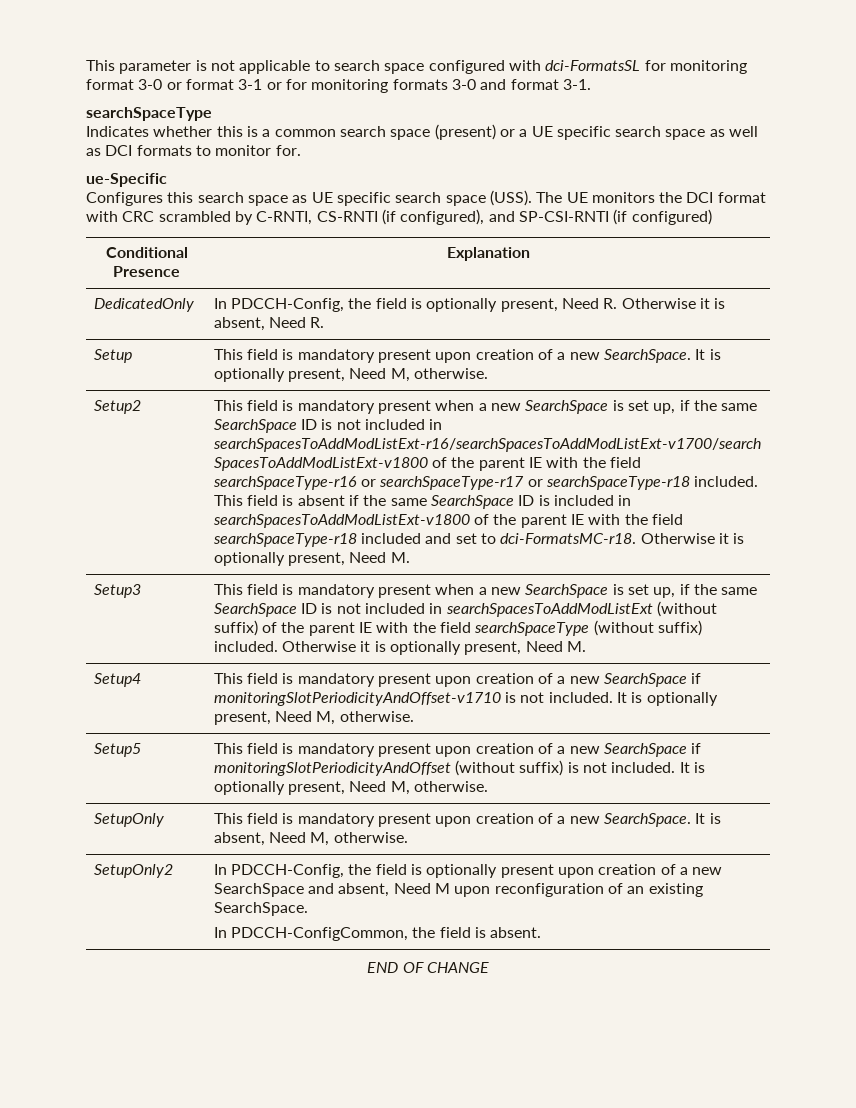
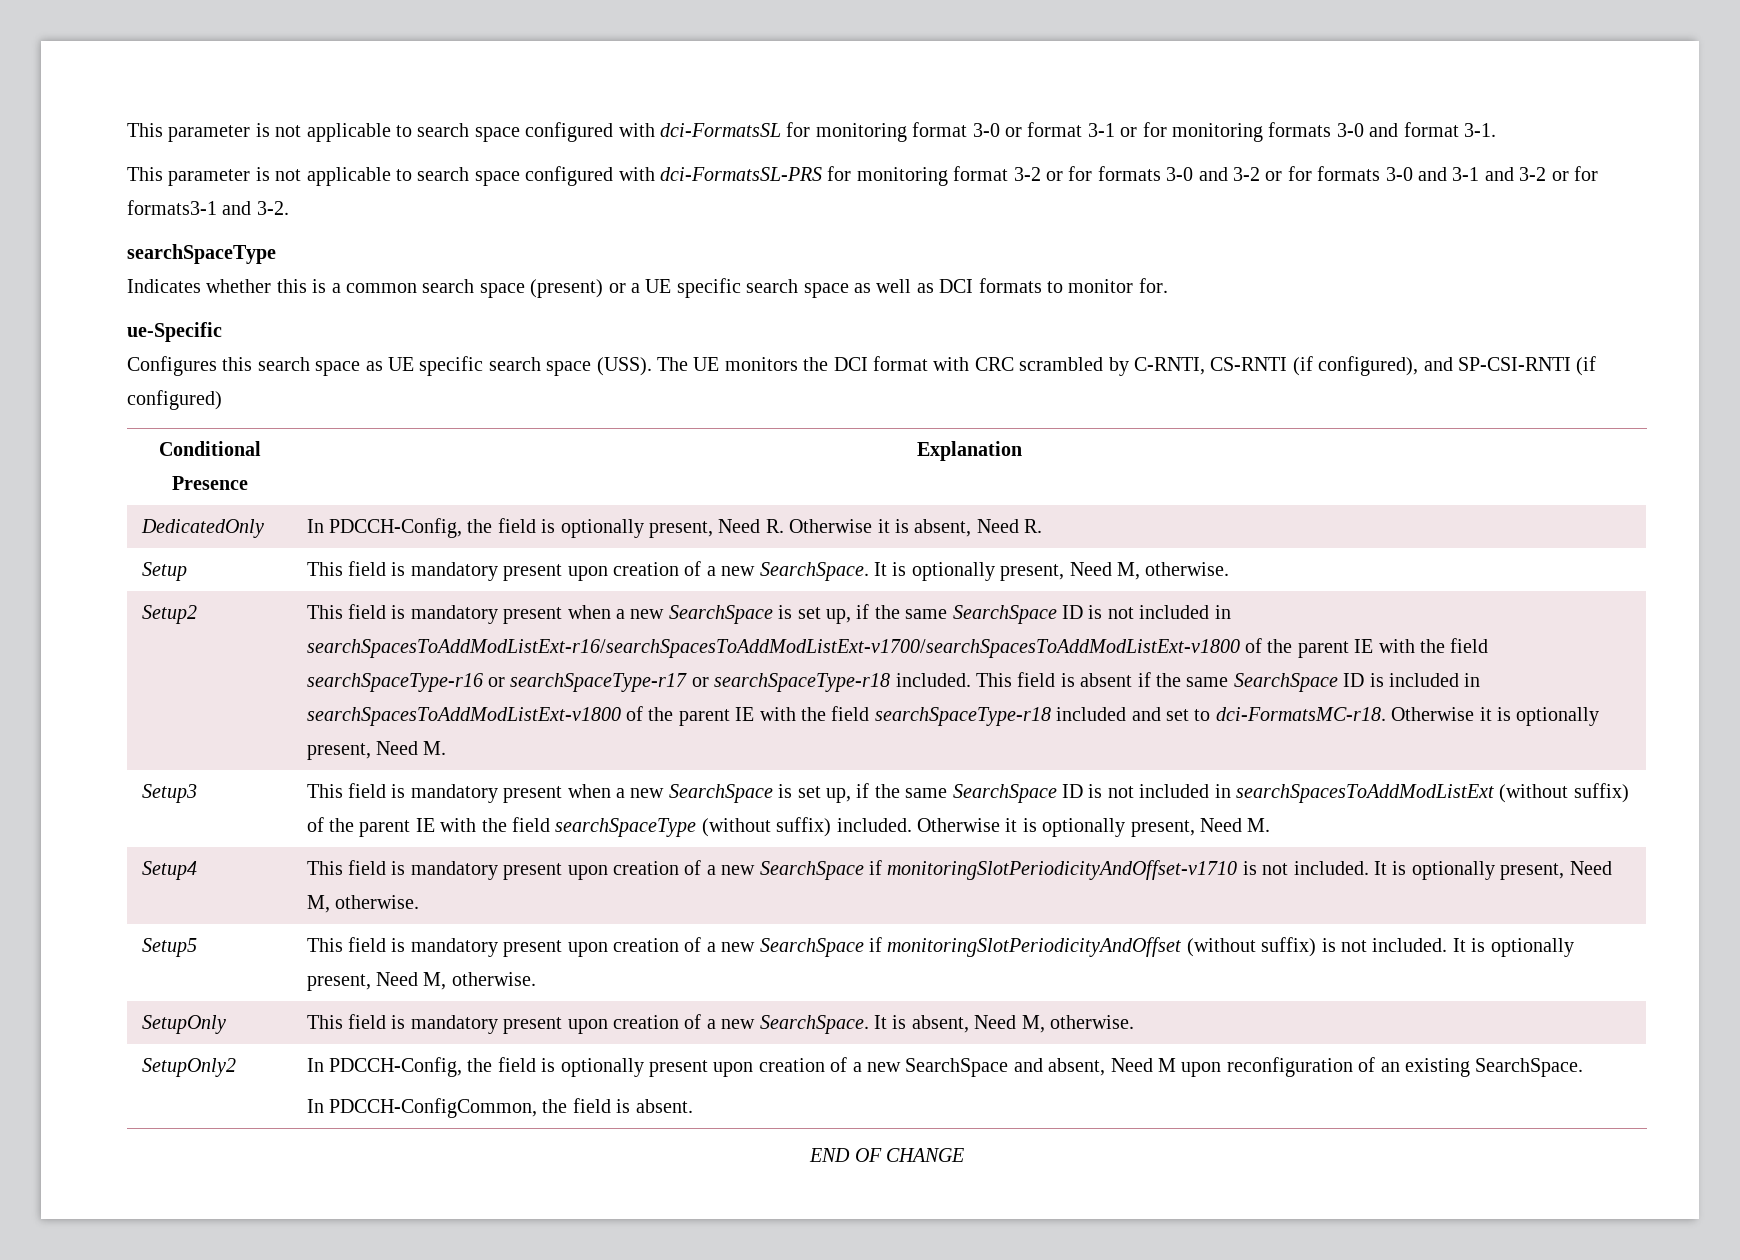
(591, 84) none -> [127,166,1599,186] [127,200,289,215] // This parameter is not applicable to search space configured with dci-FormatsSL-PRS for monitoring format 3-2 or for formats 3-0 and 3-2 or for formats 3-0 and 3-1 and 3-2 or for formats3-1 and 3-2.

